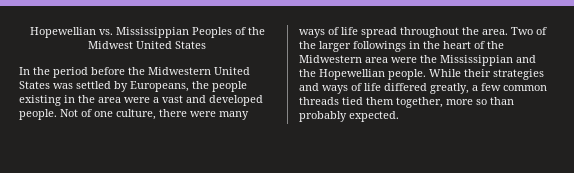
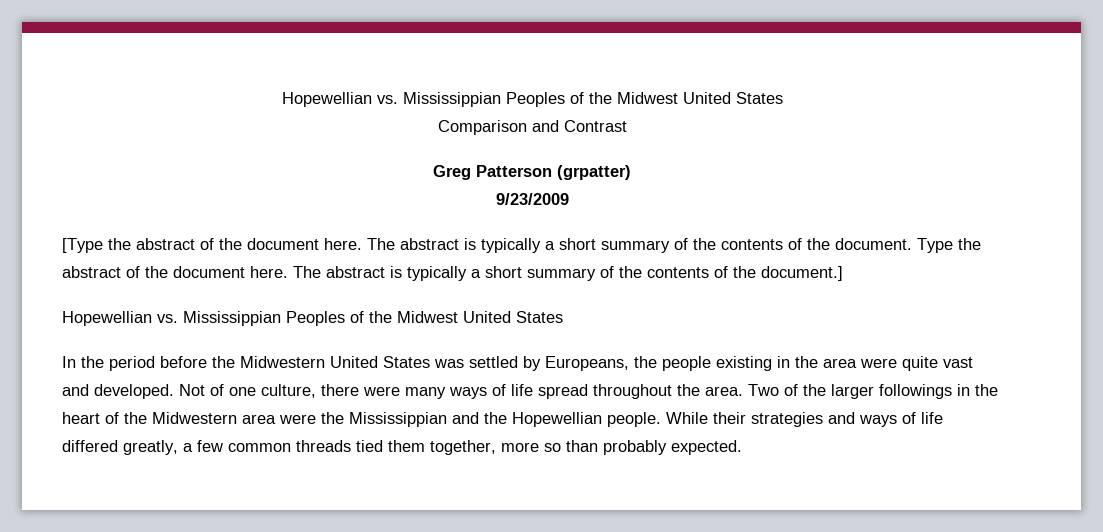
[29,27,265,38] [88,41,206,49] Hopewellian vs. Mississippian Peoples of the Midwest United States -> [281,92,783,107] [437,120,627,135] [433,165,631,180] [495,193,569,205] [62,238,981,253] [62,266,843,281] [62,311,563,326] Hopewellian vs. Mississippian Peoples of the Midwest United States // Comparison and Contrast // Greg Patterson (grpatter) // 9/23/2009 // [Type the abstract of the document here. The abstract is typically a short summary of the contents of the document. Type the abstract of the document here. The abstract is typically a short summary of the contents of the document.] // Hopewellian vs. Mississippian Peoples of the Midwest United States
[153,97,159,103] a -> [902,356,938,371] quite
[209,95,263,106] [19,109,57,120] developed people. -> [94,384,174,399] developed.

